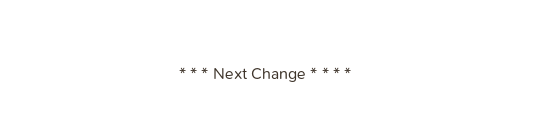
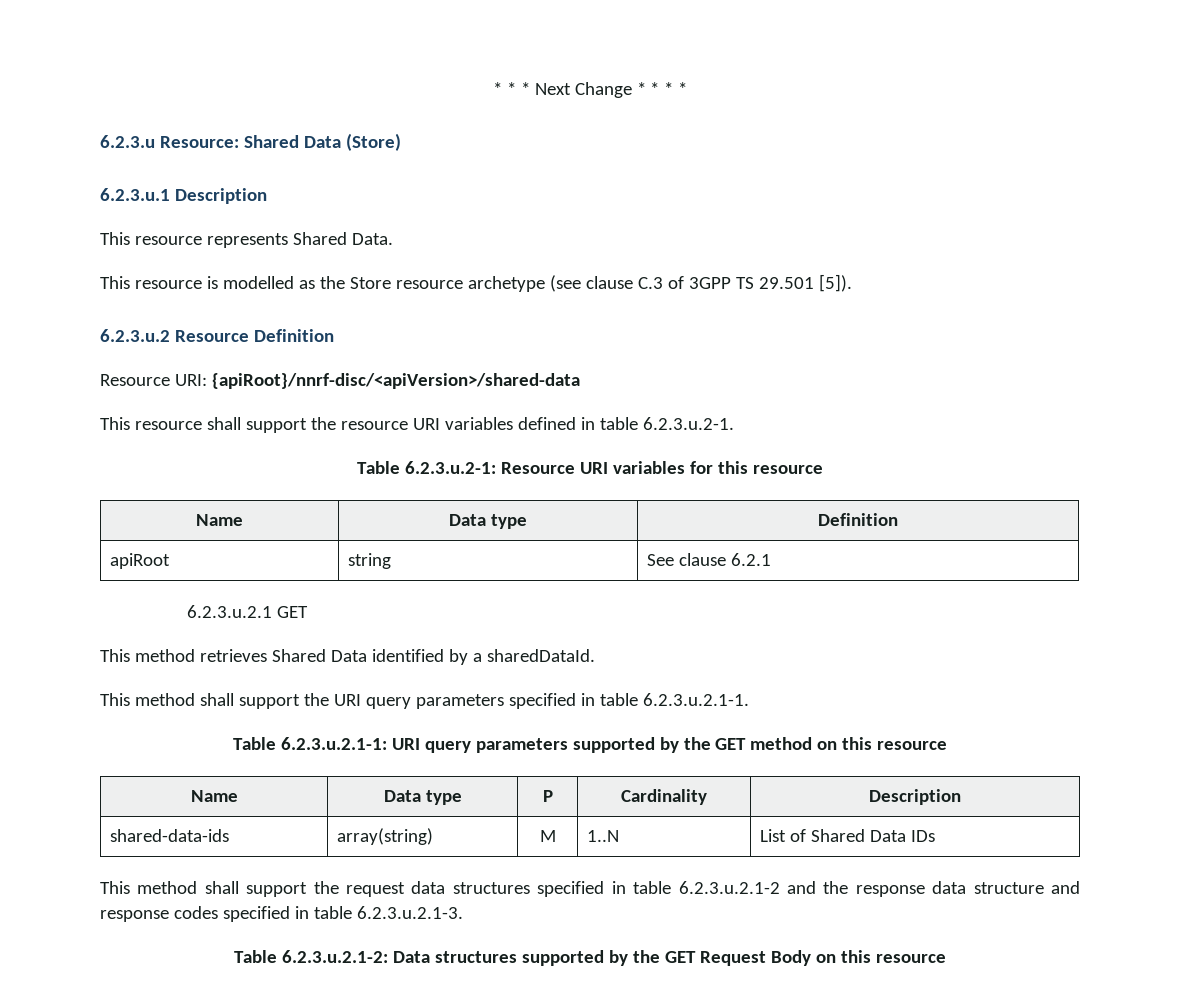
(352, 73) none -> [100,133,401,151] [100,188,267,204] [100,232,393,248] [100,274,852,292] [100,329,334,342] [100,373,580,389] [100,417,734,433] [357,461,823,474] [196,514,243,526] [449,514,527,529] [818,513,898,526] [109,553,170,569] [347,553,391,569] [646,553,771,566] [187,605,309,618] [100,649,595,665] [100,693,749,709] [232,737,948,753] [190,790,238,802] [383,790,462,805] [542,790,553,802] [621,789,707,805] [869,789,961,805] [109,829,229,842] [336,828,433,845] [539,830,556,842] [586,830,619,842] [759,829,935,842] [100,881,1080,897] [100,906,463,922] [234,950,946,966] // 6.2.3.u Resource: Shared Data (Store) // 6.2.3.u.1 Description // This resource represents Shared Data. // This resource is modelled as the Store resource archetype (see clause C.3 of 3GPP TS 29.501 [5]). // 6.2.3.u.2 Resource Definition // Resource URI: {apiRoot}/nnrf-disc/<apiVersion>/shared-data // This resource shall support the resource URI variables defined in table 6.2.3.u.2-1. // Table 6.2.3.u.2-1: Resource URI variables for this resource // Name | Data type | Definition // apiRoot | string | See clause 6.2.1 // 6.2.3.u.2.1 GET // This method retrieves Shared Data identified by a sharedDataId. // This method shall support the URI query parameters specified in table 6.2.3.u.2.1-1. // Table 6.2.3.u.2.1-1: URI query parameters supported by the GET method on this resource // Name | Data type | P | Cardinality | Description // shared-data-ids | array(string) | M | 1..N | List of Shared Data IDs // This method shall support the request data structures specified in table 6.2.3.u.2.1-2 and the response data structure and response codes specified in table 6.2.3.u.2.1-3. // Table 6.2.3.u.2.1-2: Data structures supported by the GET Request Body on this resource

